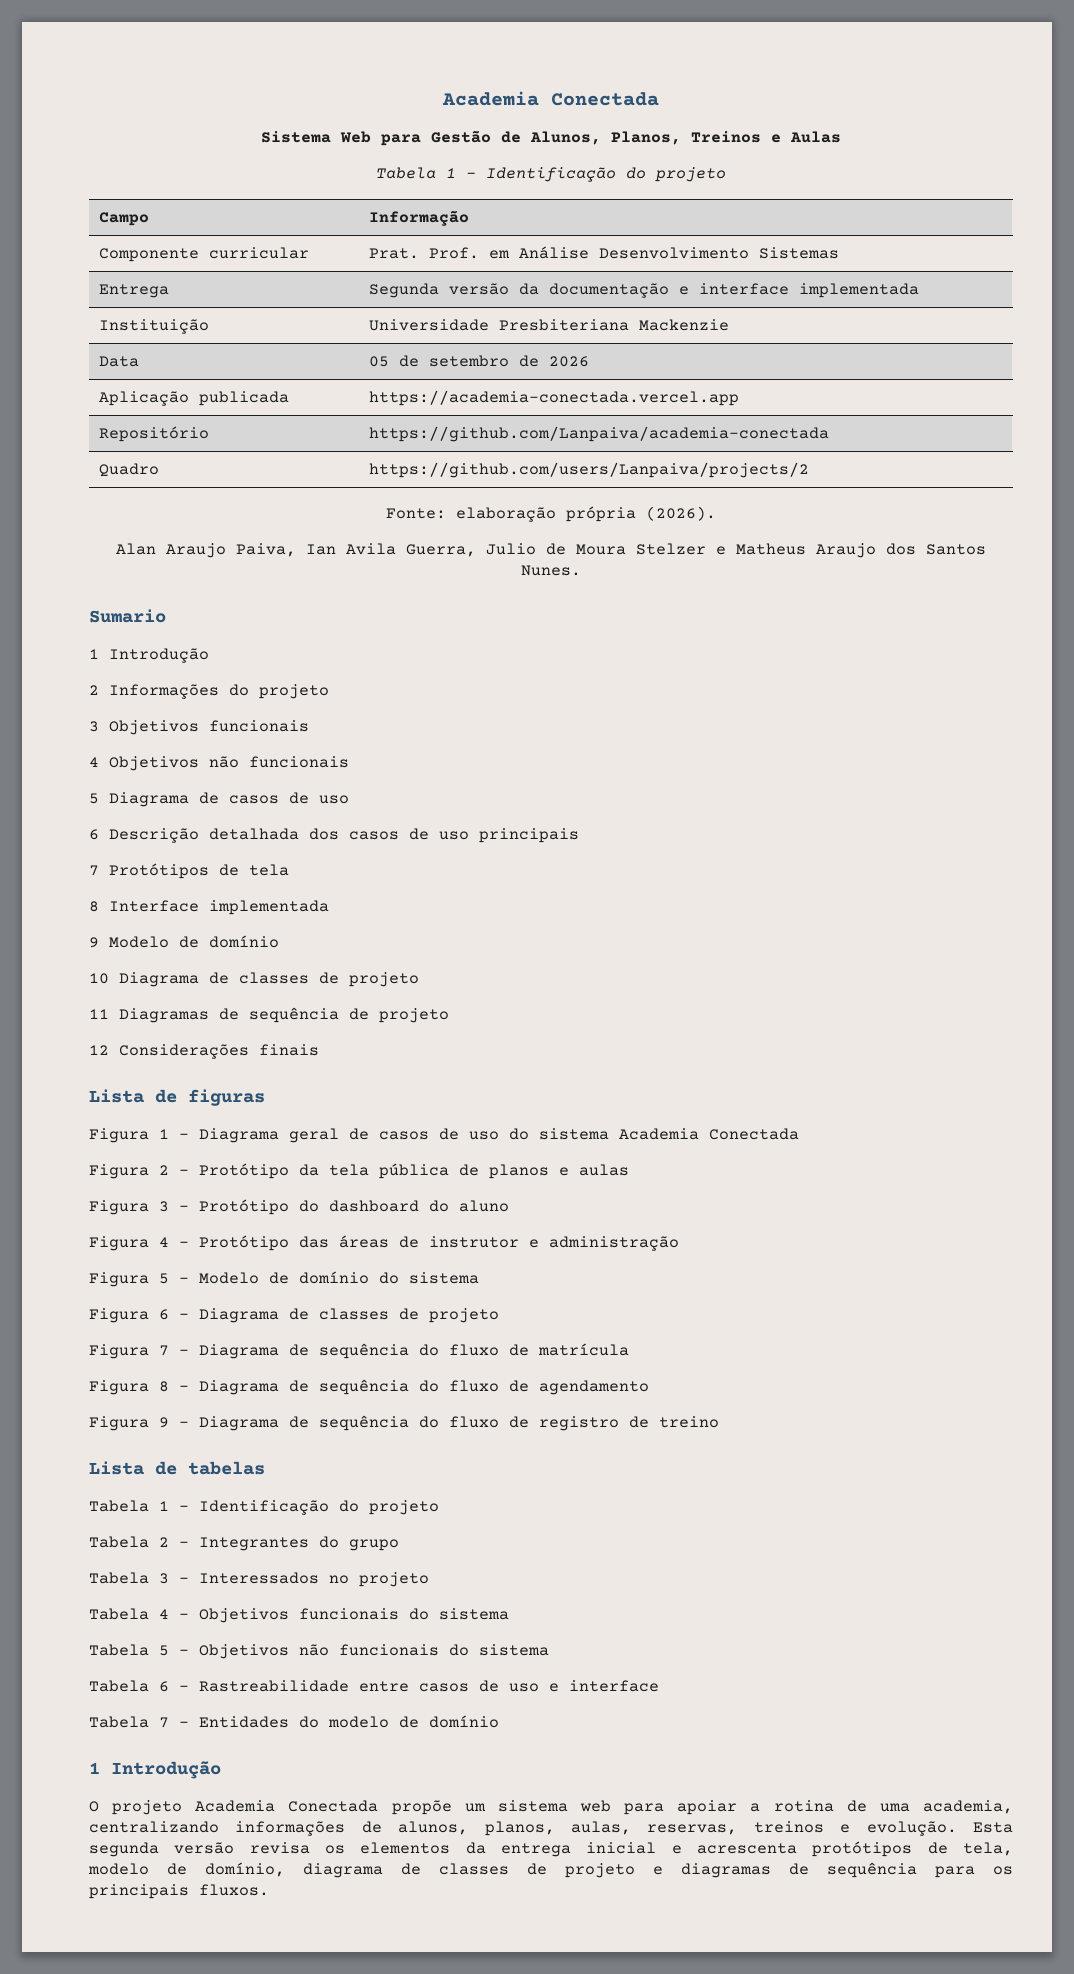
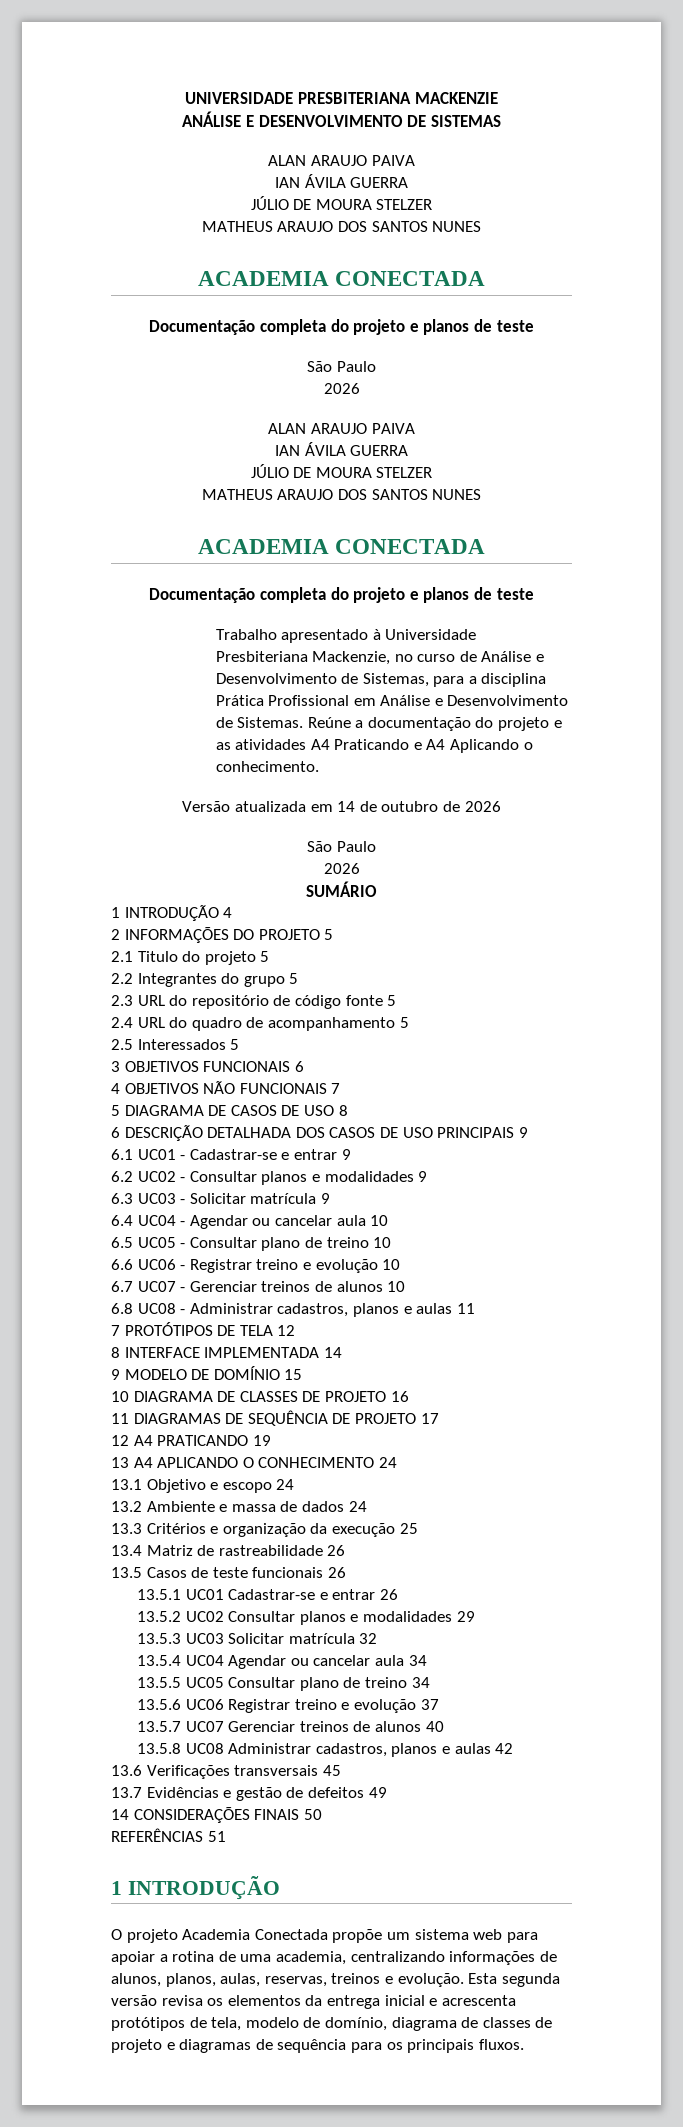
[442,91,659,106] [261,130,841,146] [376,167,726,182] [98,212,149,226] [368,210,469,226] [98,247,309,262] [368,246,839,259] [98,284,169,298] [368,283,919,298] [98,319,209,334] [368,319,729,331] [98,356,139,367] [368,355,589,367] [98,391,289,406] [368,390,739,406] [98,426,209,442] [368,426,829,442] [98,463,159,477] [368,462,809,478] [386,506,716,522] [116,543,986,558] [521,565,581,576] [89,609,166,623] [89,648,209,663] [89,684,329,699] [89,720,309,735] [89,756,349,771] [89,792,349,807] [89,828,579,843] [89,863,289,879] [89,900,329,915] [89,935,279,948] [89,972,419,987] [89,1007,449,1023] [89,1044,319,1059] [89,1089,265,1106] [89,1128,799,1143] [89,1163,629,1179] [89,1199,509,1215] [89,1235,679,1251] [89,1271,479,1287] [89,1308,499,1323] [89,1343,629,1359] [89,1379,649,1395] [89,1415,719,1431] [89,1461,265,1475] [89,1500,439,1515] [89,1536,399,1551] [89,1572,429,1587] [89,1608,509,1623] [89,1644,549,1659] [89,1680,659,1692] [89,1715,499,1728] [89,1761,221,1779] Academia Conectada // Sistema Web para Gestão de Alunos, Planos, Treinos e Aulas // Tabela 1 - Identificação do projeto // Campo | Informação // Componente curricular | Prat. Prof. em Análise Desenvolvimento Sistemas // Entrega | Segunda versão da documentação e interface implementada // Instituição | Universidade Presbiteriana Mackenzie // Data | 05 de setembro de 2026 // Aplicação publicada | https://academia-conectada.vercel.app // Repositório | https://github.com/Lanpaiva/academia-conectada // Quadro | https://github.com/users/Lanpaiva/projects/2 // Fonte: elaboração própria (2026). // Alan Araujo Paiva, Ian Avila Guerra, Julio de Moura Stelzer e Matheus Araujo dos Santos Nunes. // Sumario // 1 Introdução // 2 Informações do projeto // 3 Objetivos funcionais // 4 Objetivos não funcionais // 5 Diagrama de casos de uso // 6 Descrição detalhada dos casos de uso principais // 7 Protótipos de tela // 8 Interface implementada // 9 Modelo de domínio // 10 Diagrama de classes de projeto // 11 Diagramas de sequência de projeto // 12 Considerações finais // Lista de figuras // Figura 1 - Diagrama geral de casos de uso do sistema Academia Conectada // Figura 2 - Protótipo da tela pública de planos e aulas // Figura 3 - Protótipo do dashboard do aluno // Figura 4 - Protótipo das áreas de instrutor e administração // Figura 5 - Modelo de domínio do sistema // Figura 6 - Diagrama de classes de projeto // Figura 7 - Diagrama de sequência do fluxo de matrícula // Figura 8 - Diagrama de sequência do fluxo de agendamento // Figura 9 - Diagrama de sequência do fluxo de registro de treino // Lista de tabelas // Tabela 1 - Identificação do projeto // Tabela 2 - Integrantes do grupo // Tabela 3 - Interessados no projeto // Tabela 4 - Objetivos funcionais do sistema // Tabela 5 - Objetivos não funcionais do sistema // Tabela 6 - Rastreabilidade entre casos de uso e interface // Tabela 7 - Entidades do modelo de domínio // 1 Introdução -> [185,92,498,104] [182,111,501,127] [268,155,415,166] [274,174,409,188] [250,196,433,210] [201,221,482,232] [197,271,486,286] [149,319,534,335] [307,361,376,372] [323,383,360,394] [268,423,415,434] [274,442,409,456] [250,464,433,478] [201,489,482,500] [197,539,486,554] [149,587,534,603] [215,629,477,643] [215,651,545,665] [215,673,547,687] [215,695,569,706] [215,717,562,731] [215,739,533,753] [215,761,319,772] [182,801,501,812] [307,841,376,852] [323,863,360,874] [306,881,377,897] [111,905,233,921] [111,927,334,943] [111,951,270,965] [111,973,299,987] [111,995,397,1009] [111,1017,409,1031] [111,1039,240,1050] [111,1061,304,1072] [111,1081,341,1094] [111,1105,348,1116] [111,1125,528,1141] [111,1149,351,1160] [111,1171,428,1185] [111,1193,330,1204] [111,1215,389,1229] [111,1237,392,1251] [111,1259,401,1273] [111,1281,406,1292] [111,1303,475,1317] [111,1322,296,1336] [111,1347,342,1358] [111,1366,303,1380] [111,1391,409,1402] [111,1410,439,1426] [111,1435,271,1446] [111,1457,397,1468] [111,1479,295,1493] [111,1501,367,1512] [111,1523,418,1537] [111,1545,346,1556] [111,1567,346,1578] [137,1589,399,1600] [137,1611,475,1625] [137,1633,378,1644] [137,1655,427,1669] [137,1677,430,1691] [137,1699,439,1713] [137,1721,444,1732] [137,1743,514,1757] [111,1765,341,1779] [111,1787,387,1801] [111,1807,322,1823] [111,1828,226,1842] [111,1876,280,1900] UNIVERSIDADE PRESBITERIANA MACKENZIE // ANÁLISE E DESENVOLVIMENTO DE SISTEMAS // ALAN ARAUJO PAIVA // IAN ÁVILA GUERRA // JÚLIO DE MOURA STELZER // MATHEUS ARAUJO DOS SANTOS NUNES // ACADEMIA CONECTADA // Documentação completa do projeto e planos de teste // São Paulo // 2026 // ALAN ARAUJO PAIVA // IAN ÁVILA GUERRA // JÚLIO DE MOURA STELZER // MATHEUS ARAUJO DOS SANTOS NUNES // ACADEMIA CONECTADA // Documentação completa do projeto e planos de teste // Trabalho apresentado à Universidade Presbiteriana Mackenzie, no curso de Análise e Desenvolvimento de Sistemas, para a disciplina Prática Profissional em Análise e Desenvolvimento de Sistemas. Reúne a documentação do projeto e as atividades A4 Praticando e A4 Aplicando o conhecimento. // Versão atualizada em 14 de outubro de 2026 // São Paulo // 2026 // SUMÁRIO // 1 INTRODUÇÃO 4 // 2 INFORMAÇÕES DO PROJETO 5 // 2.1 Titulo do projeto 5 // 2.2 Integrantes do grupo 5 // 2.3 URL do repositório de código fonte 5 // 2.4 URL do quadro de acompanhamento 5 // 2.5 Interessados 5 // 3 OBJETIVOS FUNCIONAIS 6 // 4 OBJETIVOS NÃO FUNCIONAIS 7 // 5 DIAGRAMA DE CASOS DE USO 8 // 6 DESCRIÇÃO DETALHADA DOS CASOS DE USO PRINCIPAIS 9 // 6.1 UC01 - Cadastrar-se e entrar 9 // 6.2 UC02 - Consultar planos e modalidades 9 // 6.3 UC03 - Solicitar matrícula 9 // 6.4 UC04 - Agendar ou cancelar aula 10 // 6.5 UC05 - Consultar plano de treino 10 // 6.6 UC06 - Registrar treino e evolução 10 // 6.7 UC07 - Gerenciar treinos de alunos 10 // 6.8 UC08 - Administrar cadastros, planos e aulas 11 // 7 PROTÓTIPOS DE TELA 12 // 8 INTERFACE IMPLEMENTADA 14 // 9 MODELO DE DOMÍNIO 15 // 10 DIAGRAMA DE CLASSES DE PROJETO 16 // 11 DIAGRAMAS DE SEQUÊNCIA DE PROJETO 17 // 12 A4 PRATICANDO 19 // 13 A4 APLICANDO O CONHECIMENTO 24 // 13.1 Objetivo e escopo 24 // 13.2 Ambiente e massa de dados 24 // 13.3 Critérios e organização da execução 25 // 13.4 Matriz de rastreabilidade 26 // 13.5 Casos de teste funcionais 26 // 13.5.1 UC01 Cadastrar-se e entrar 26 // 13.5.2 UC02 Consultar planos e modalidades 29 // 13.5.3 UC03 Solicitar matrícula 32 // 13.5.4 UC04 Agendar ou cancelar aula 34 // 13.5.5 UC05 Consultar plano de treino 34 // 13.5.6 UC06 Registrar treino e evolução 37 // 13.5.7 UC07 Gerenciar treinos de alunos 40 // 13.5.8 UC08 Administrar cadastros, planos e aulas 42 // 13.6 Verificações transversais 45 // 13.7 Evidências e gestão de defeitos 49 // 14 CONSIDERAÇÕES FINAIS 50 // REFERÊNCIAS 51 // 1 INTRODUÇÃO

